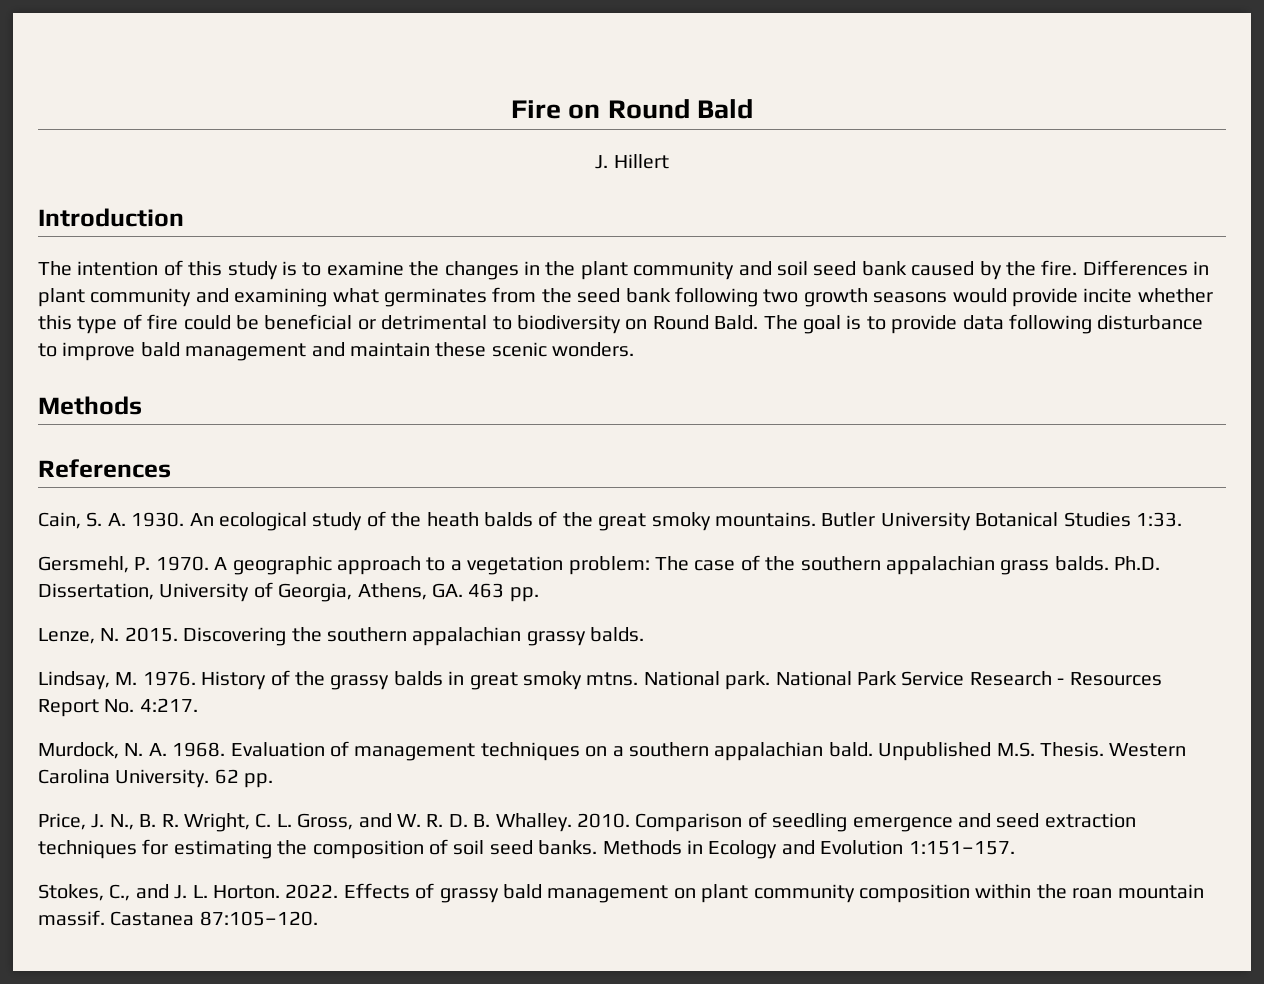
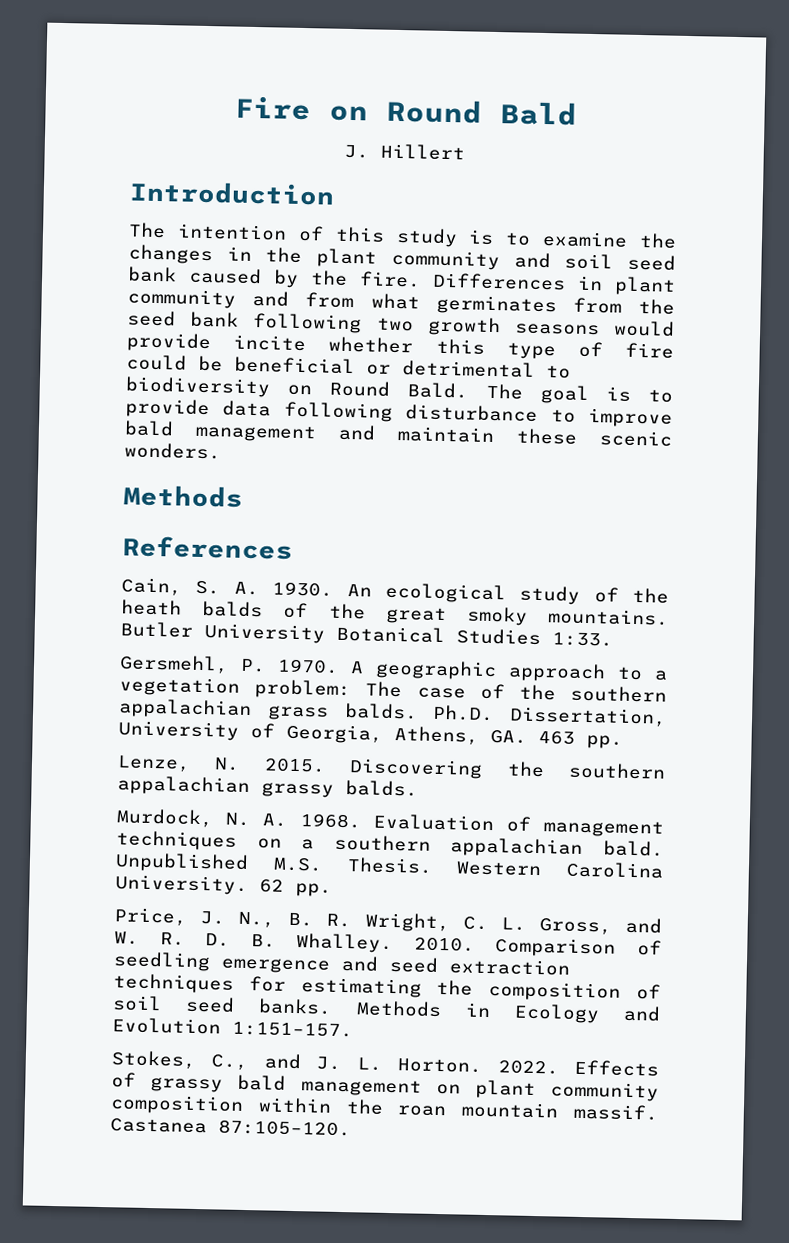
[234,288,328,307] examining -> [305,292,355,309] from
[38,670,1162,690] [38,698,198,717] // Lindsay, M. 1976. History of the grassy balds in great smoky mtns. National park. National Park Service Research - Resources Report No. 4:217. -> (418, 788) none

